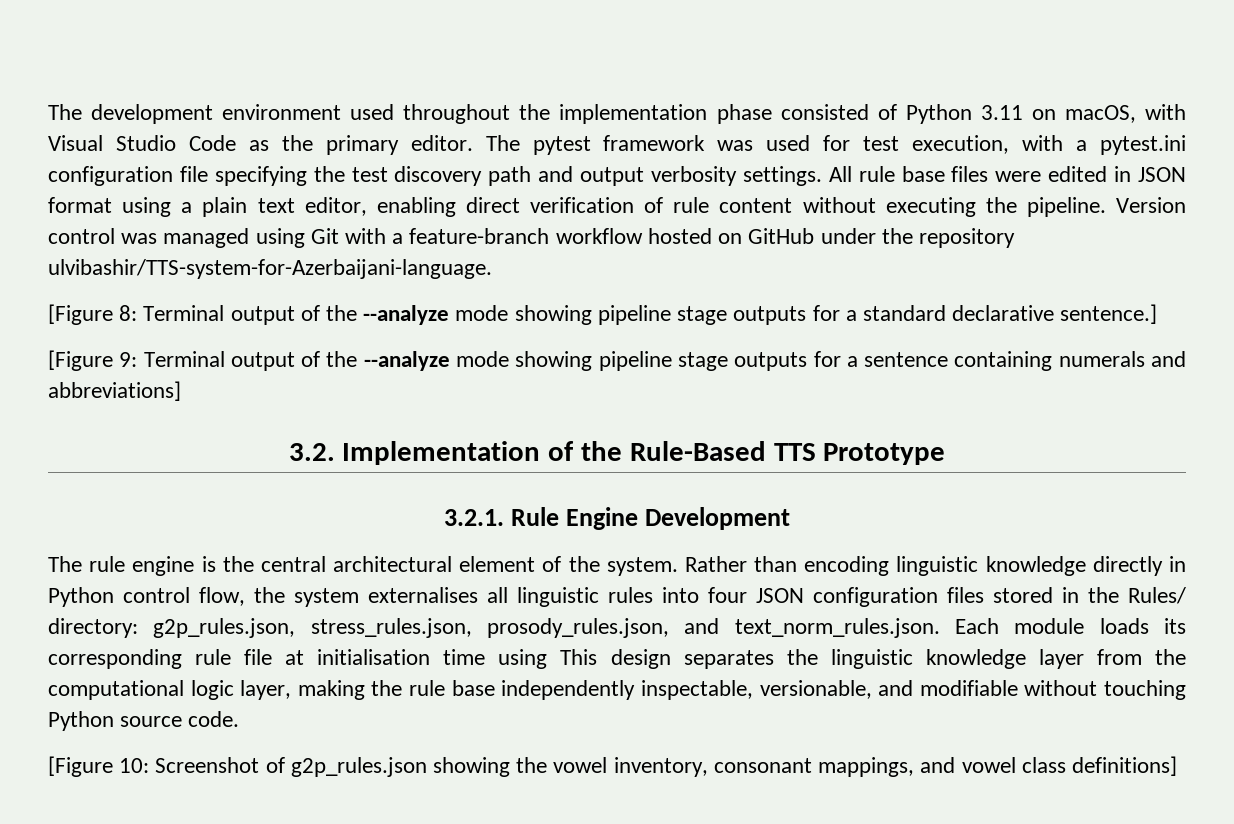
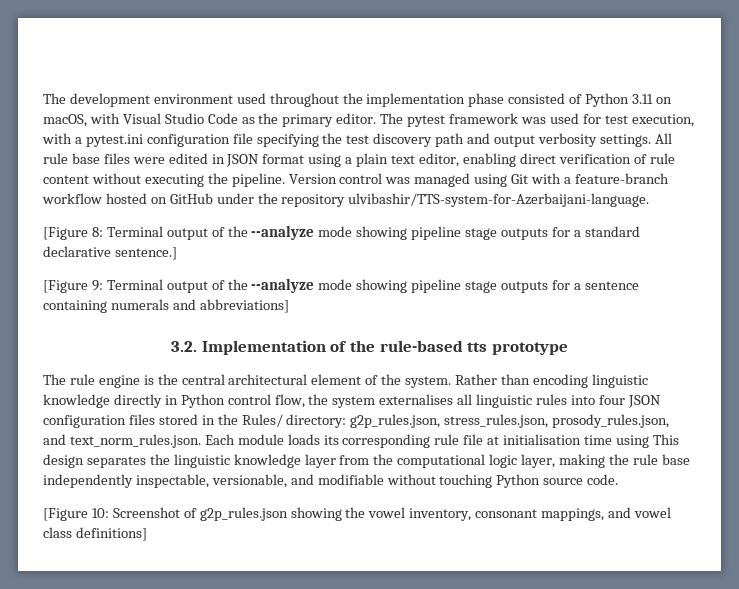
[629,441,946,465] [443,507,791,530] Rule-Based TTS Prototype // 3.2.1. Rule Engine Development -> [379,340,568,355] rule-based tts prototype

